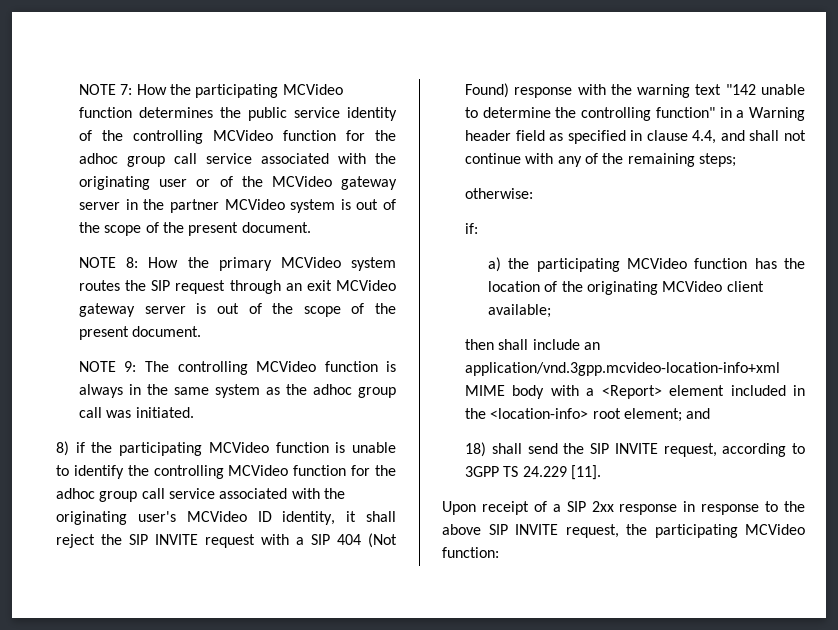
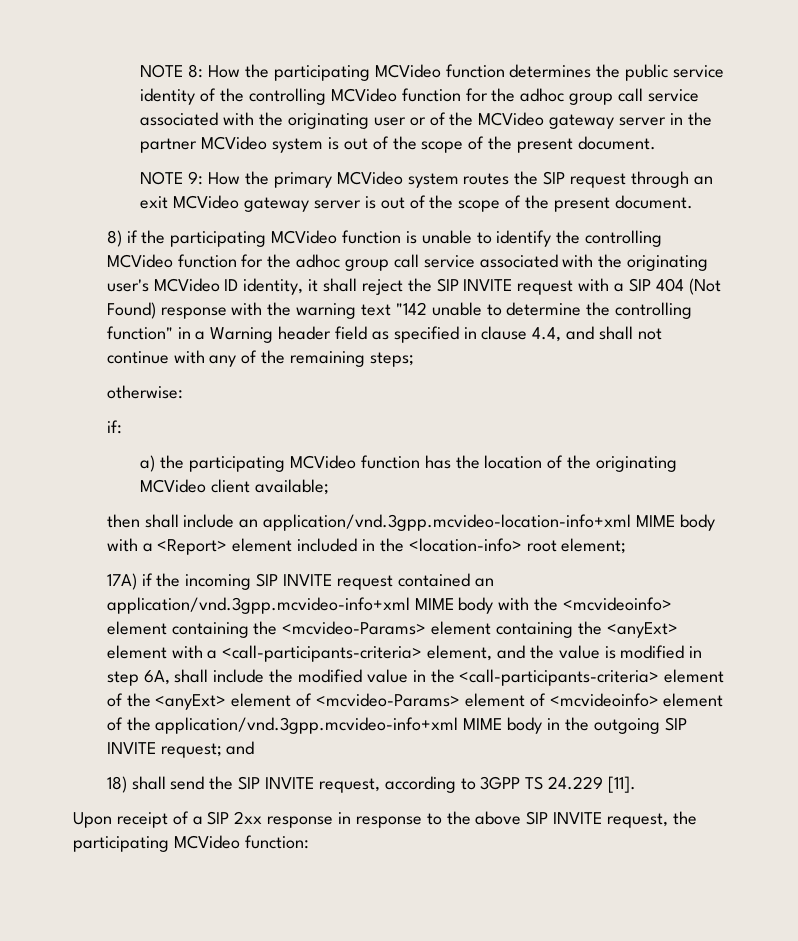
[78,84,133,95] NOTE 7: -> [140,64,204,78] NOTE 8:
[126,257,139,268] 8: -> [188,171,204,185] 9:
[78,361,397,375] [78,384,396,398] [78,407,194,418] // NOTE 9: The controlling MCVideo function is always in the same system as the adhoc group call was initiated. -> (693, 202) none
(682, 415) none -> [106,573,494,590] [106,597,672,614] [106,621,678,638] [106,645,703,662] [106,669,725,686] [106,693,724,710] [106,717,687,734] [106,742,222,758] // 17A) if the incoming SIP INVITE request contained an application/vnd.3gpp.mcvideo-info+xml MIME body with the <mcvideoinfo> element containing the <mcvideo-Params> element containing the <anyExt> element with a <call-participants-criteria> element, and the value is modified in step 6A, shall include the modified value in the <call-participants-criteria> element of the <anyExt> element of <mcvideo-Params> element of <mcvideoinfo> element of the application/vnd.3gpp.mcvideo-info+xml MIME body in the outgoing SIP INVITE request;

